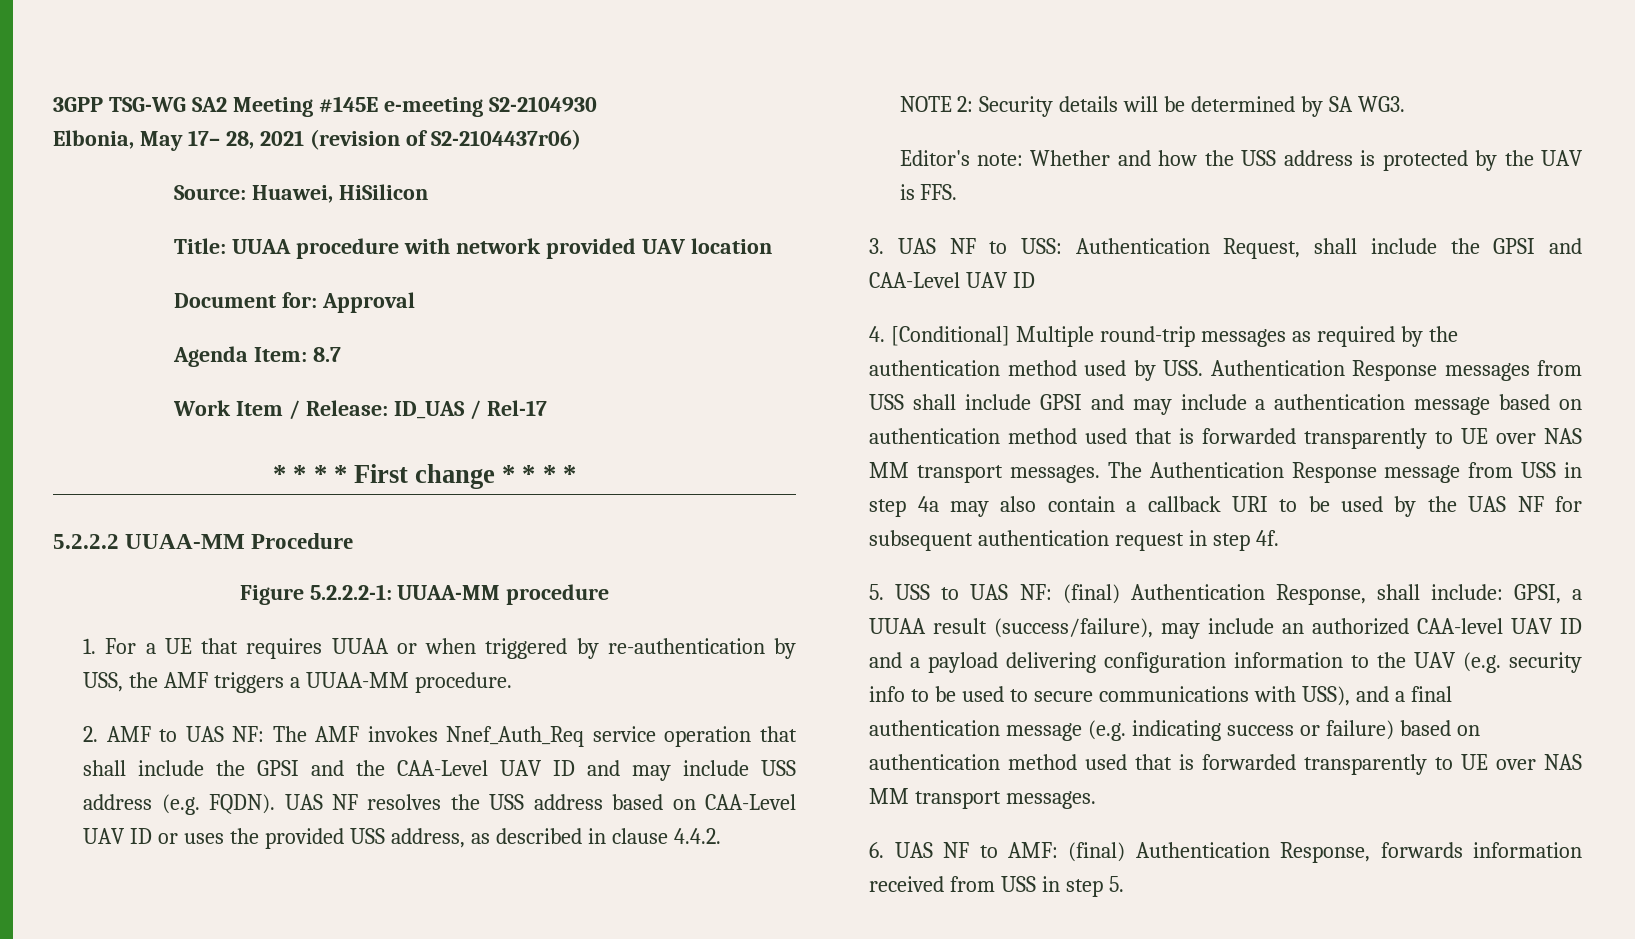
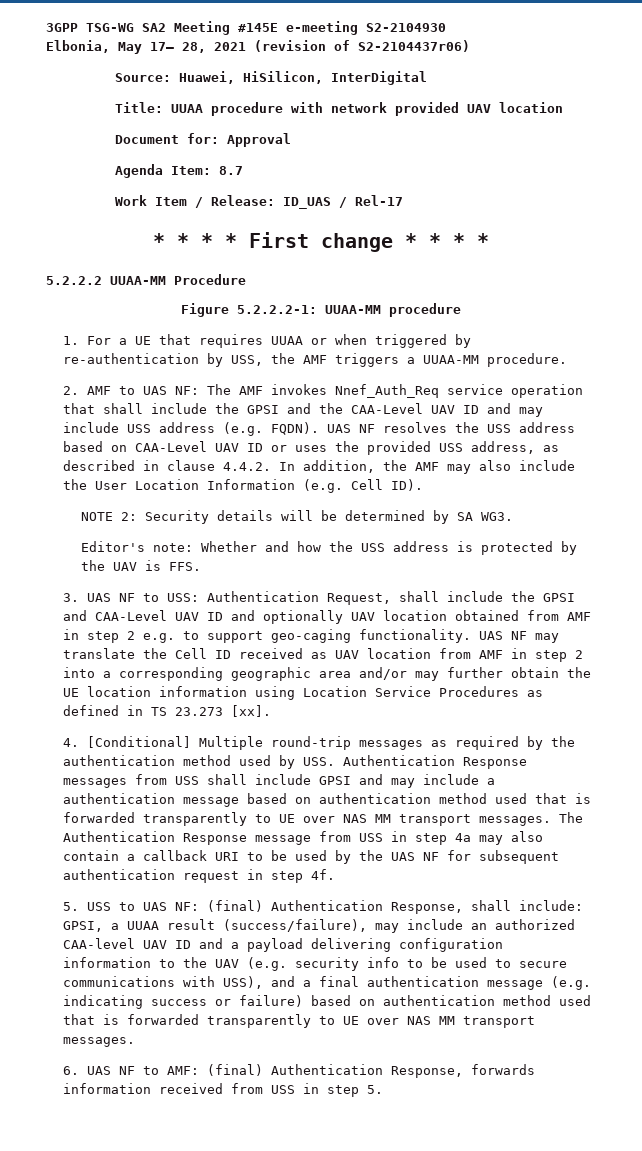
[338,184,428,200] HiSilicon -> [243,71,428,85] HiSilicon, InterDigital
(721, 836) none -> [279,460,576,474] [63,479,424,493] In addition, the AMF may also include the User Location Information (e.g. Cell ID).
(1036, 280) none -> [231,610,592,624] [63,629,560,643] [63,648,584,662] [63,667,592,681] [63,686,544,700] [63,705,272,717] and optionally UAV location obtained from AMF in step 2 e.g. to support geo-caging functionality. UAS NF may translate the Cell ID received as UAV location from AMF in step 2 into a corresponding geographic area and/or may further obtain the UE location information using Location Service Procedures as defined in TS 23.273 [xx].

